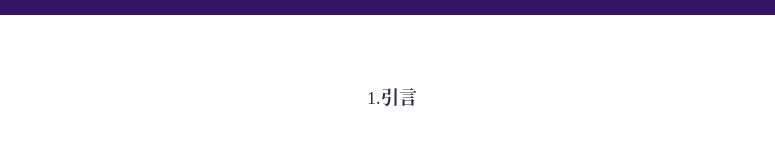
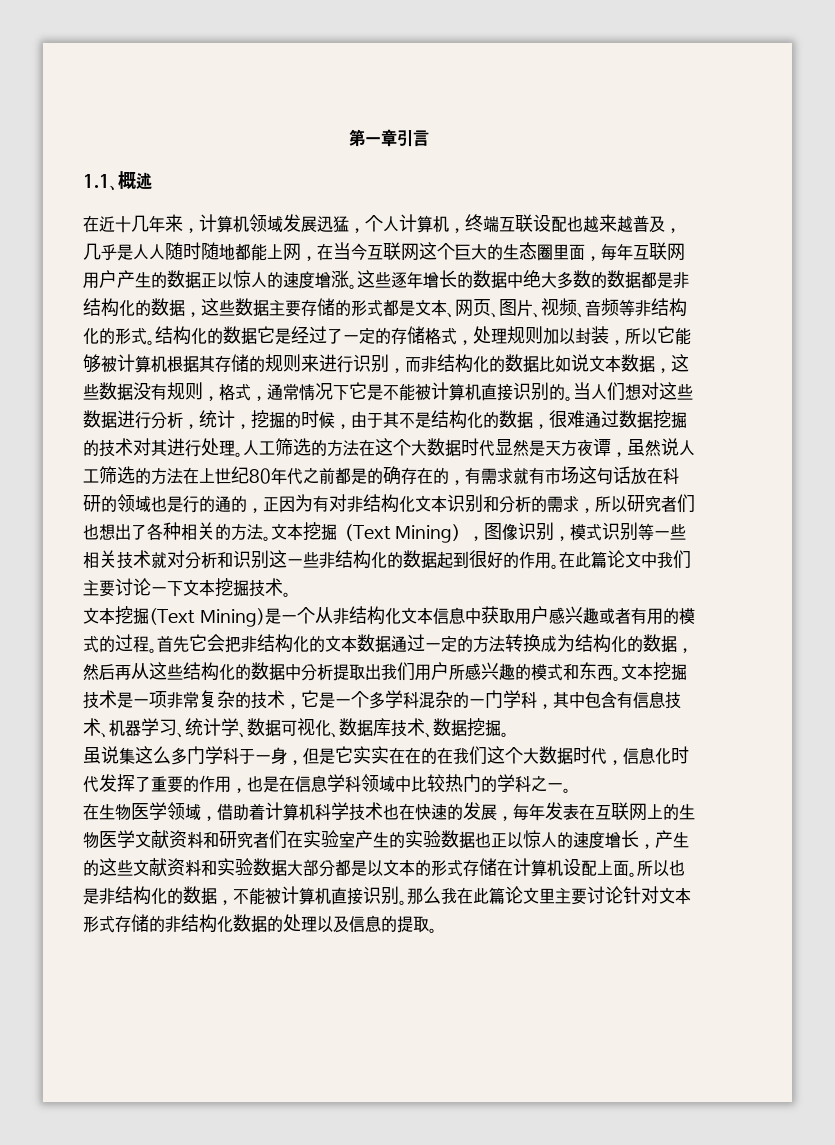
[366,92,381,104] 1. -> [349,129,397,147] 第一章
(417, 97) none -> [83,171,152,191] [83,214,681,233] [83,242,685,261] [83,270,689,289] [83,298,687,318] [83,326,691,345] [83,354,689,373] [83,382,693,401] [83,410,687,429] [83,438,695,457] [83,466,679,485] [83,494,695,513] [83,522,686,543] [83,550,691,569] [83,578,291,597] [83,606,695,627] [83,634,693,653] [83,662,687,681] [83,690,681,709] [83,718,509,738] [83,746,689,765] [83,774,571,793] [83,802,695,821] [83,830,689,849] [83,858,685,877] [83,886,691,905] [83,914,437,933] // 1.1、概述 // 在近十几年来，计算机领域发展迅猛，个人计算机，终端互联设配也越来越普及，几乎是人人随时随地都能上网，在当今互联网这个巨大的生态圈里面，每年互联网用户产生的数据正以惊人的速度增涨。这些逐年增长的数据中绝大多数的数据都是非结构化的数据，这些数据主要存储的形式都是文本、网页、图片、视频、音频等非结构化的形式。结构化的数据它是经过了一定的存储格式，处理规则加以封装，所以它能够被计算机根据其存储的规则来进行识别，而非结构化的数据比如说文本数据，这些数据没有规则，格式，通常情况下它是不能被计算机直接识别的。当人们想对这些数据进行分析，统计，挖掘的时候，由于其不是结构化的数据，很难通过数据挖掘的技术对其进行处理。人工筛选的方法在这个大数据时代显然是天方夜谭，虽然说人工筛选的方法在上世纪80年代之前都是的确存在的，有需求就有市场这句话放在科研的领域也是行的通的，正因为有对非结构化文本识别和分析的需求，所以研究者们也想出了各种相关的方法。文本挖掘（Text Mining），图像识别，模式识别等一些相关技术就对分析和识别这一些非结构化的数据起到很好的作用。在此篇论文中我们主要讨论一下文本挖掘技术。 // 文本挖掘(Text Mining)是一个从非结构化文本信息中获取用户感兴趣或者有用的模式的过程。首先它会把非结构化的文本数据通过一定的方法转换成为结构化的数据，然后再从这些结构化的数据中分析提取出我们用户所感兴趣的模式和东西。文本挖掘技术是一项非常复杂的技术，它是一个多学科混杂的一门学科，其中包含有信息技术、机器学习、统计学、数据可视化、数据库技术、数据挖掘。 // 虽说集这么多门学科于一身，但是它实实在在的在我们这个大数据时代，信息化时代发挥了重要的作用，也是在信息学科领域中比较热门的学科之一。 // 在生物医学领域，借助着计算机科学技术也在快速的发展，每年发表在互联网上的生物医学文献资料和研究者们在实验室产生的实验数据也正以惊人的速度增长，产生的这些文献资料和实验数据大部分都是以文本的形式存储在计算机设配上面。所以也是非结构化的数据，不能被计算机直接识别。那么我在此篇论文里主要讨论针对文本形式存储的非结构化数据的处理以及信息的提取。

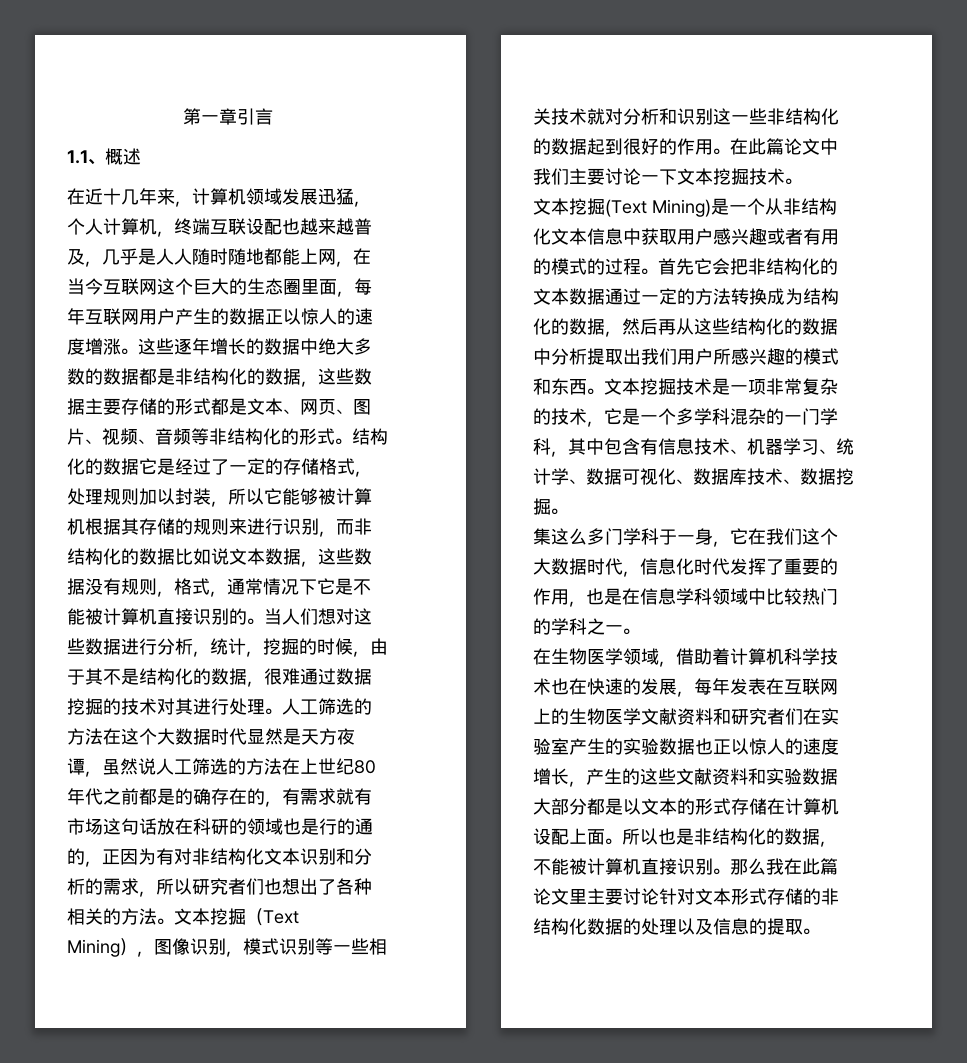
[83,746,119,764] 虽说 -> (568, 511) none
[303,746,437,765] 但是它实实在在的 -> [730,528,748,545] 它

